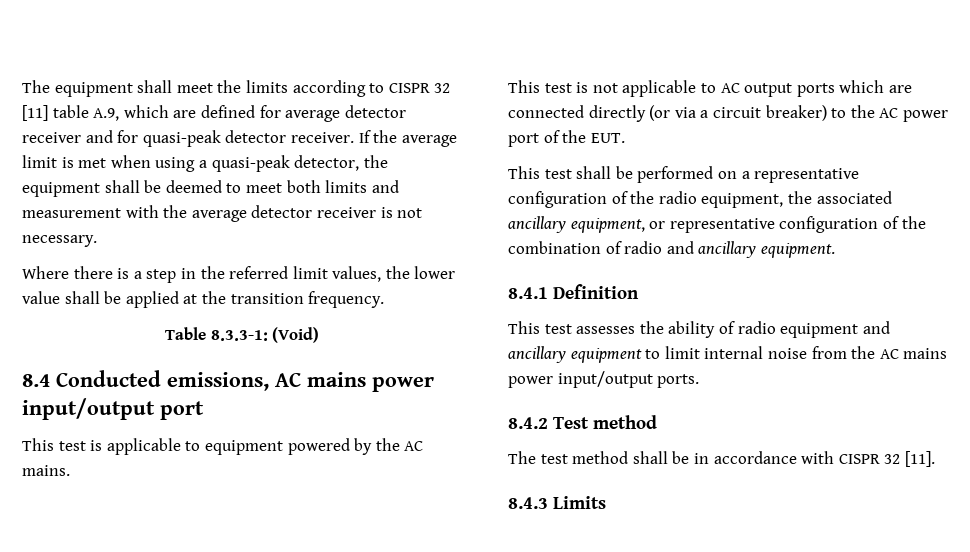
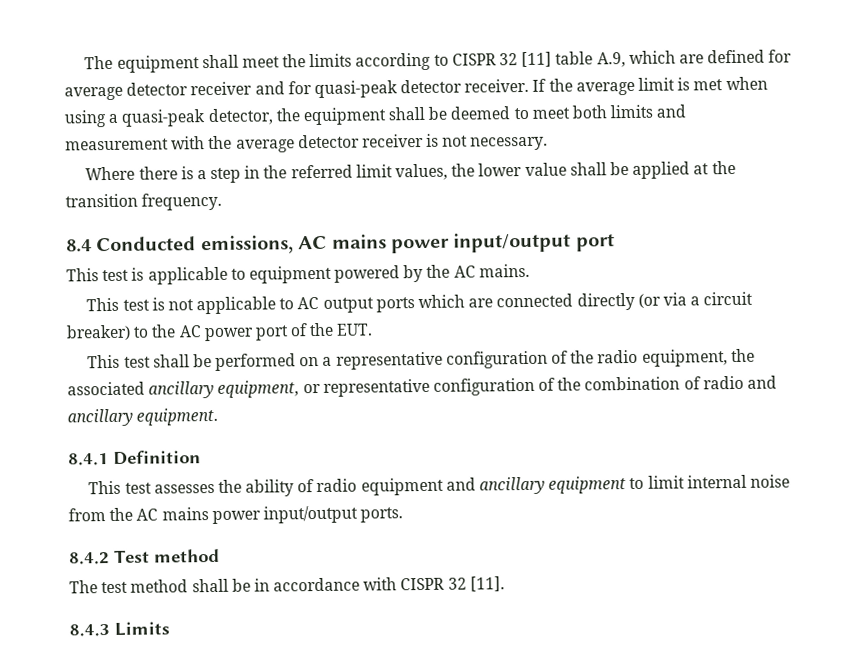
[164,327,320,343] // Table 8.3.3-1: (Void) -> (223, 201) none

